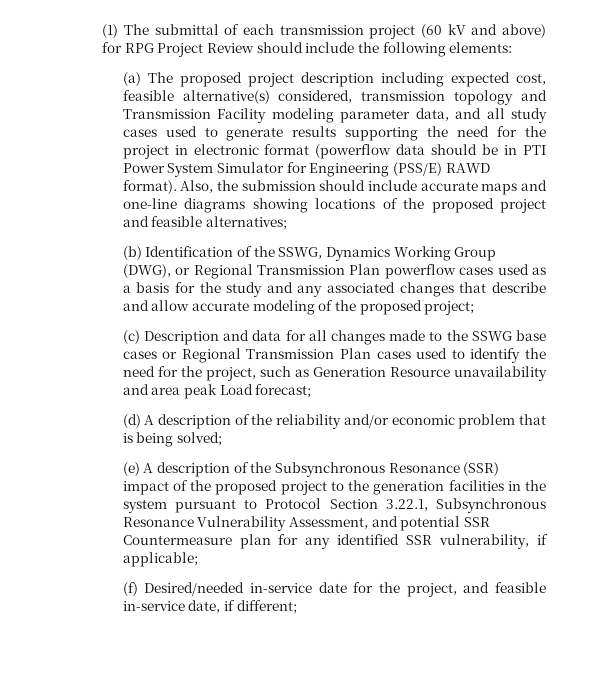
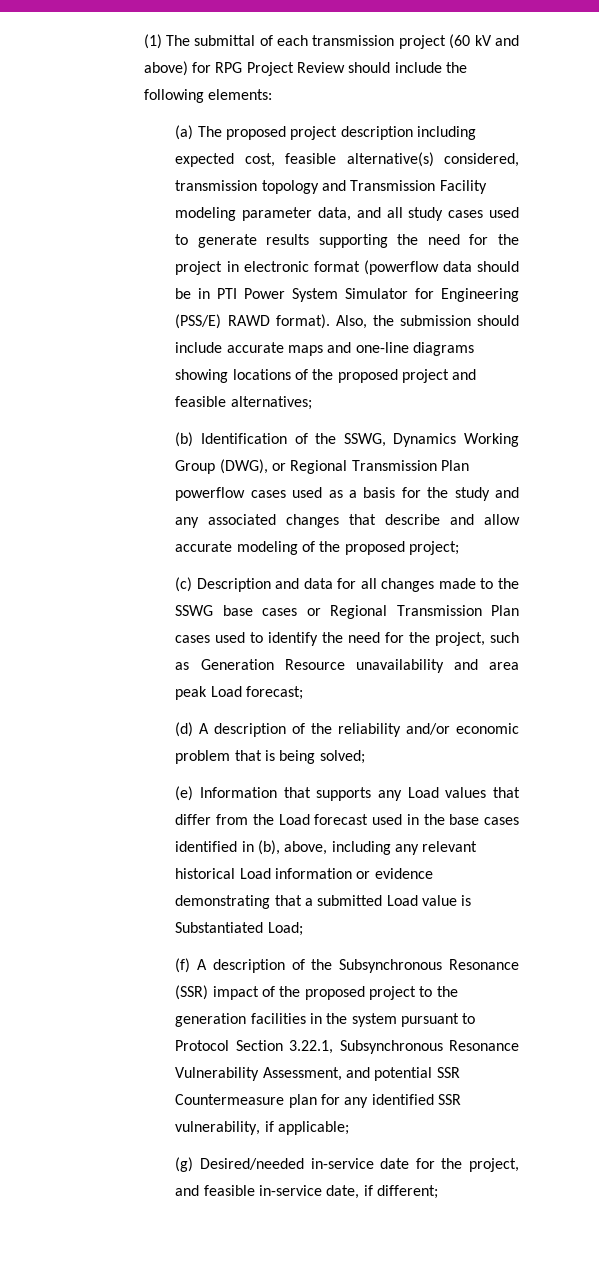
(140, 469) none -> [200,787,520,801] [175,814,519,825] [175,840,478,855] [175,868,433,879] [175,895,472,909] [175,922,303,936] [175,958,191,973] Information that supports any Load values that differ from the Load forecast used in the base cases identified in (b), above, including any relevant historical Load information or evidence demonstrating that a submitted Load value is Substantiated Load; // (f)
[122,582,138,596] (f) -> [175,1157,194,1172] (g)

